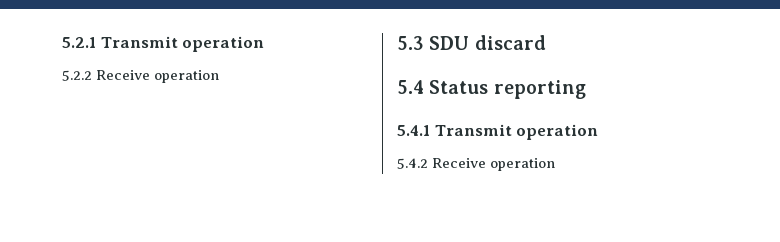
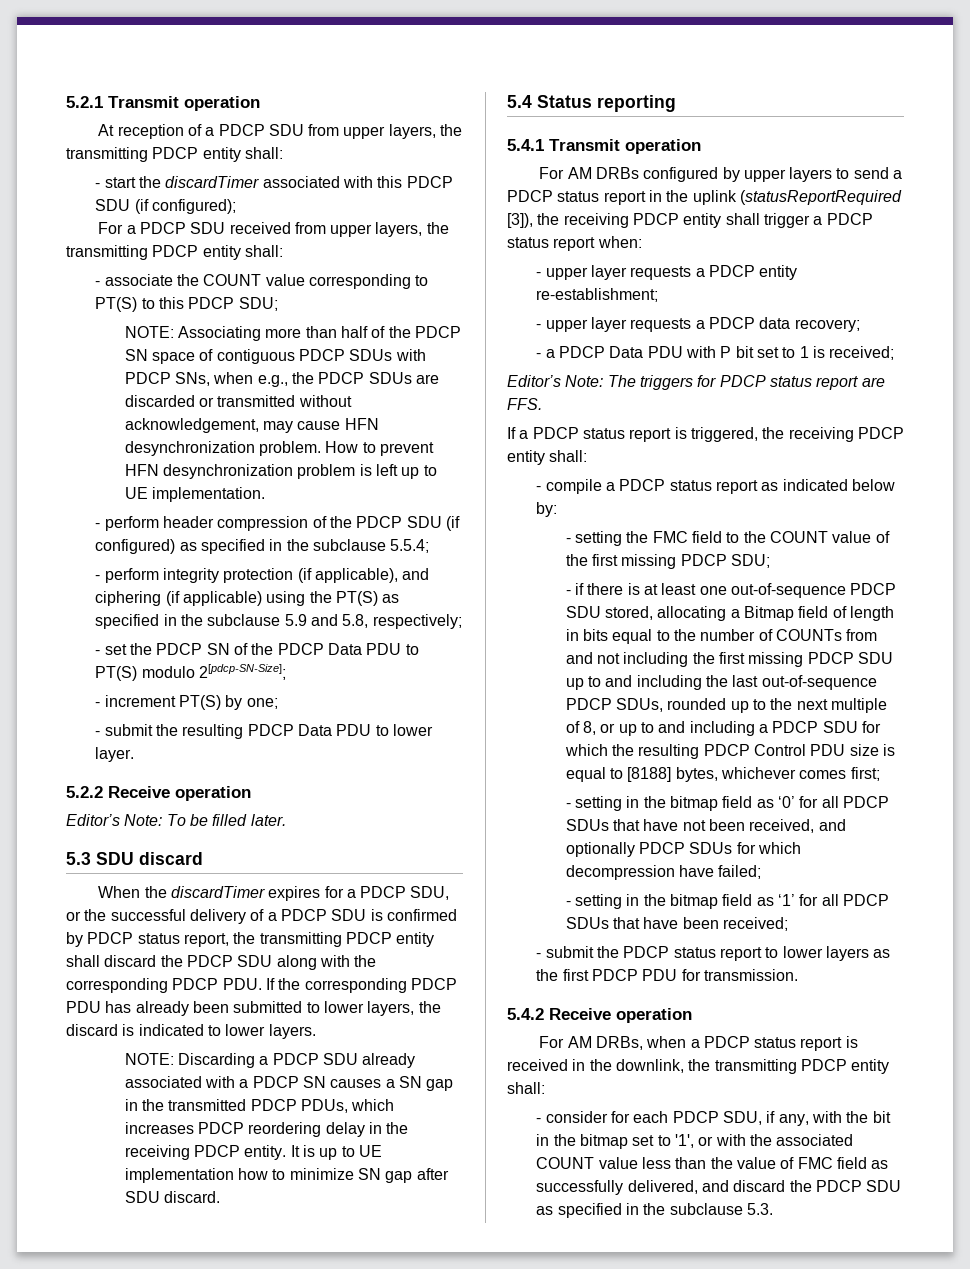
[62,70,219,83] [397,35,546,50] 5.2.2 Receive operation // 5.3 SDU discard -> [98,124,463,139] [66,147,283,162] [95,176,453,188] [95,199,237,214] [98,222,449,237] [66,245,283,260] [95,274,429,289] [95,297,278,312] [124,326,461,341] [124,349,426,364] [124,372,439,387] [124,395,352,407] [124,418,379,433] [124,441,435,456] [124,464,437,479] [124,487,266,502] [95,516,460,531] [95,539,430,554] [95,568,430,583] [95,591,400,606] [95,614,462,629] [95,643,419,655] [95,664,287,681] [95,695,278,710] [95,724,433,739] [95,747,135,762] [66,786,251,801] [66,814,286,826] [66,852,203,865] [98,886,450,901] [66,909,457,924] [66,932,435,947] [66,955,377,970] [66,978,457,993] [66,1001,441,1016] [66,1024,316,1039] [124,1053,416,1068] [124,1076,454,1091] [124,1099,395,1113] [124,1122,409,1137] [124,1145,382,1160] [124,1168,449,1183] [124,1191,221,1203] At reception of a PDCP SDU from upper layers, the transmitting PDCP entity shall: // - start the discardTimer associated with this PDCP SDU (if configured); // For a PDCP SDU received from upper layers, the transmitting PDCP entity shall: // - associate the COUNT value corresponding to PT(S) to this PDCP SDU; // NOTE: Associating more than half of the PDCP SN space of contiguous PDCP SDUs with PDCP SNs, when e.g., the PDCP SDUs are discarded or transmitted without acknowledgement, may cause HFN desynchronization problem. How to prevent HFN desynchronization problem is left up to UE implementation. // - perform header compression of the PDCP SDU (if configured) as specified in the subclause 5.5.4; // - perform integrity protection (if applicable), and ciphering (if applicable) using the PT(S) as specified in the subclause 5.9 and 5.8, respectively; // - set the PDCP SN of the PDCP Data PDU to PT(S) modulo 2[pdcp-SN-Size]; // - increment PT(S) by one; // - submit the resulting PDCP Data PDU to lower layer. // 5.2.2 Receive operation // Editor’s Note: To be filled later. // 5.3 SDU discard // When the discardTimer expires for a PDCP SDU, or the successful delivery of a PDCP SDU is confirmed by PDCP status report, the transmitting PDCP entity shall discard the PDCP SDU along with the corresponding PDCP PDU. If the corresponding PDCP PDU has already been submitted to lower layers, the discard is indicated to lower layers. // NOTE: Discarding a PDCP SDU already associated with a PDCP SN causes a SN gap in the transmitted PDCP PDUs, which increases PDCP reordering delay in the receiving PDCP entity. It is up to UE implementation how to minimize SN gap after SDU discard.
[397,158,555,171] 5.4.2 Receive operation -> [539,167,903,182] [507,190,902,205] [507,213,873,228] [507,236,642,251] [536,265,798,280] [536,288,659,302] [536,317,860,332] [536,346,895,360] [507,375,885,390] [507,398,542,410] [507,427,904,442] [507,450,588,465] [536,479,895,494] [536,502,558,517] [565,531,890,546] [565,554,771,569] [565,583,897,598] [565,606,894,621] [565,629,878,644] [565,652,893,667] [565,675,877,690] [565,698,887,713] [565,721,881,736] [564,744,895,759] [565,767,880,782] [565,796,889,811] [565,819,846,833] [565,842,802,857] [565,865,762,880] [565,894,889,909] [565,917,789,931] [536,946,891,961] [536,969,798,981] [507,1008,692,1023] [539,1036,858,1051] [507,1059,890,1074] [507,1082,545,1094] [536,1111,891,1126] [536,1134,854,1149] [536,1157,889,1169] [536,1180,902,1195] [536,1203,773,1218] For AM DRBs configured by upper layers to send a PDCP status report in the uplink (statusReportRequired [3]), the receiving PDCP entity shall trigger a PDCP status report when: // - upper layer requests a PDCP entity re-establishment; // - upper layer requests a PDCP data recovery; // - a PDCP Data PDU with P bit set to 1 is received; // Editor’s Note: The triggers for PDCP status report are FFS. // If a PDCP status report is triggered, the receiving PDCP entity shall: // - compile a PDCP status report as indicated below by: // - setting the FMC field to the COUNT value of the first missing PDCP SDU; // - if there is at least one out-of-sequence PDCP SDU stored, allocating a Bitmap field of length in bits equal to the number of COUNTs from and not including the first missing PDCP SDU up to and including the last out-of-sequence PDCP SDUs, rounded up to the next multiple of 8, or up to and including a PDCP SDU for which the resulting PDCP Control PDU size is equal to [8188] bytes, whichever comes first; // - setting in the bitmap field as ‘0’ for all PDCP SDUs that have not been received, and optionally PDCP SDUs for which decompression have failed; // - setting in the bitmap field as ‘1’ for all PDCP SDUs that have been received; // - submit the PDCP status report to lower layers as the first PDCP PDU for transmission. // 5.4.2 Receive operation // For AM DRBs, when a PDCP status report is received in the downlink, the transmitting PDCP entity shall: // - consider for each PDCP SDU, if any, with the bit in the bitmap set to '1', or with the associated COUNT value less than the value of FMC field as successfully delivered, and discard the PDCP SDU as specified in the subclause 5.3.

